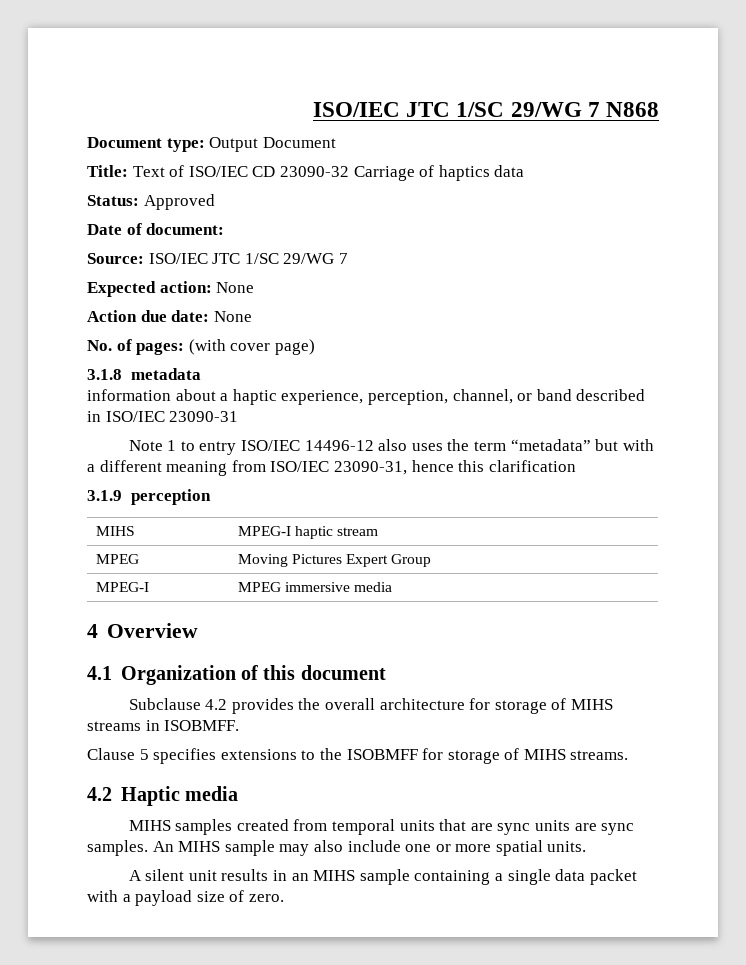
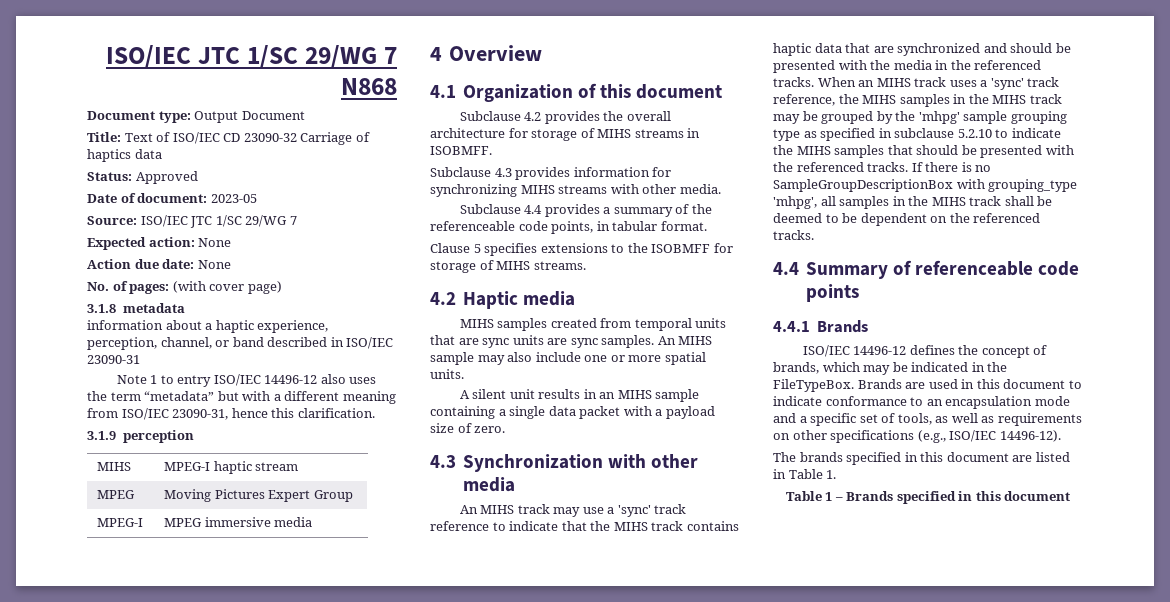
(225, 229) none -> [210,194,257,203] 2023-05
[488,460,576,472] clarification -> [297,408,375,418] clarification.
(240, 725) none -> [430,167,672,180] [430,184,721,197] [459,204,712,217] [430,221,707,234] // Subclause 4.3 provides information for synchronizing MIHS streams with other media. // Subclause 4.4 provides a summary of the referenceable code points, in tabular format.
(284, 898) none -> [430,454,698,472] [462,477,515,492] [459,504,687,517] [430,521,739,531] [773,43,1071,56] [773,60,1042,73] [773,77,1060,90] [773,94,1062,107] [773,111,1067,124] [773,128,1061,141] [773,145,1074,158] [773,162,992,172] [773,179,1078,192] [773,196,1053,209] [773,213,1041,226] [773,230,814,240] [773,260,1079,279] [805,284,859,302] [773,320,868,333] [802,345,1048,358] [773,362,1008,375] [773,379,1082,392] [773,396,1070,409] [773,413,1082,426] [773,430,1061,443] [773,452,1070,465] [773,469,837,479] [785,491,1071,504] // 4.3 Synchronization with other media // An MIHS track may use a 'sync' track reference to indicate that the MIHS track contains haptic data that are synchronized and should be presented with the media in the referenced tracks. When an MIHS track uses a 'sync' track reference, the MIHS samples in the MIHS track may be grouped by the 'mhpg' sample grouping type as specified in subclause 5.2.10 to indicate the MIHS samples that should be presented with the referenced tracks. If there is no SampleGroupDescriptionBox with grouping_type 'mhpg', all samples in the MIHS track shall be deemed to be dependent on the referenced tracks. // 4.4 Summary of referenceable code points // 4.4.1 Brands // ISO/IEC 14496-12 defines the concept of brands, which may be indicated in the FileTypeBox. Brands are used in this document to indicate conformance to an encapsulation mode and a specific set of tools, as well as requirements on other specifications (e.g., ISO/IEC 14496-12). // The brands specified in this document are listed in Table 1. // Table 1 – Brands specified in this document

